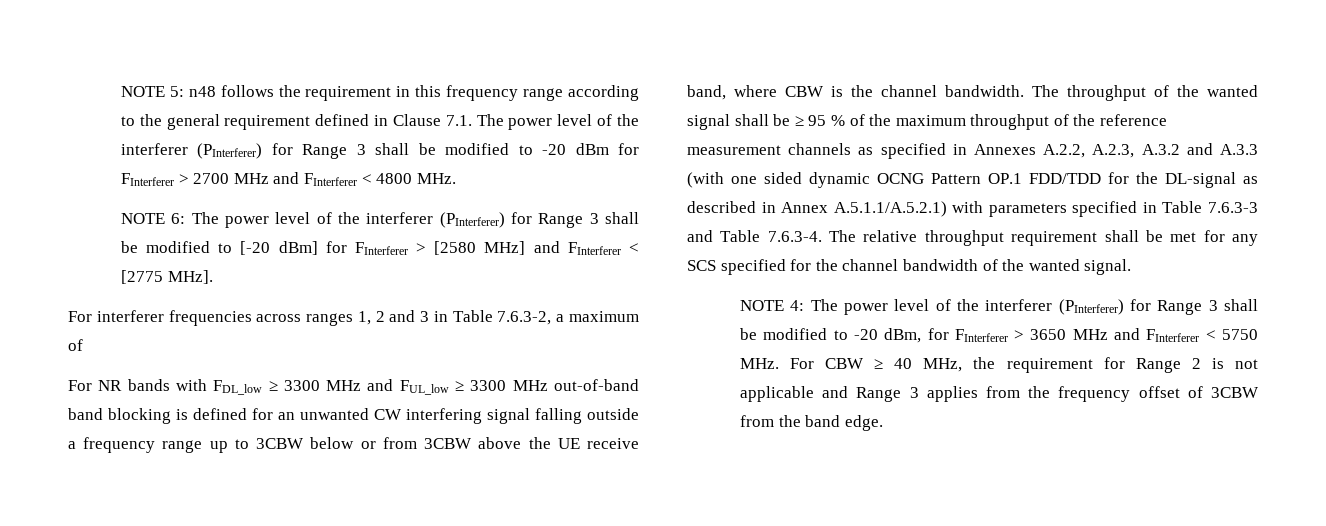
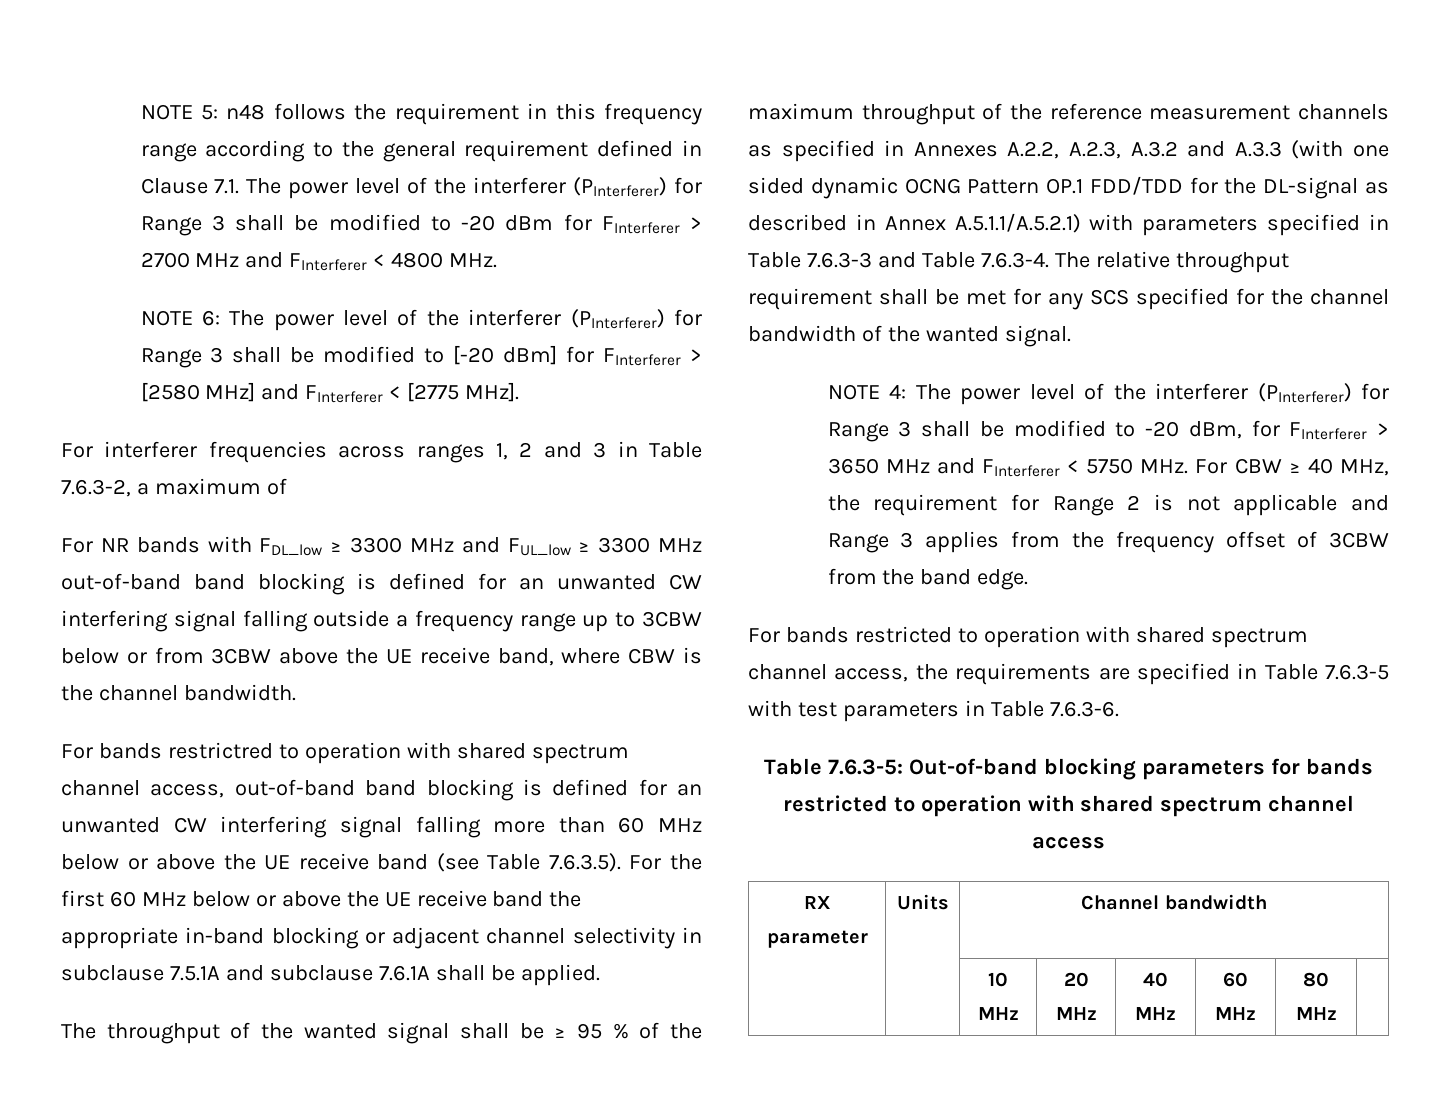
(1024, 91) none -> [61,742,629,764] [61,779,702,801] [61,816,702,838] [61,853,702,872] [61,890,582,907] [61,927,702,949] [61,964,600,986] // For bands restrictred to operation with shared spectrum channel access, out-of-band band blocking is defined for an unwanted CW interfering signal falling more than 60 MHz below or above the UE receive band (see Table 7.6.3.5). For the first 60 MHz below or above the UE receive band the appropriate in-band blocking or adjacent channel selectivity in subclause 7.5.1A and subclause 7.6.1A shall be applied. //
(883, 423) none -> [748,626,1308,648] [748,663,1389,685] [748,700,1119,722] [764,758,1373,780] [782,795,1355,817] [1032,837,1105,849] [803,896,831,909] [766,930,868,948] [896,894,949,910] [1081,894,1267,910] [988,972,1008,987] [977,1007,1019,1020] [1063,972,1089,987] [1055,1007,1097,1020] [1143,972,1168,987] [1135,1007,1176,1020] [1223,972,1248,987] [1215,1007,1256,1020] [1303,972,1329,987] [1295,1007,1337,1020] // For bands restricted to operation with shared spectrum channel access, the requirements are specified in Table 7.6.3-5 with test parameters in Table 7.6.3-6. // Table 7.6.3-5: Out-of-band blocking parameters for bands restricted to operation with shared spectrum channel access // RX parameter | Units | Channel bandwidth // | | 10 MHz | 20 MHz | 40 MHz | 60 MHz | 80 MHz |

